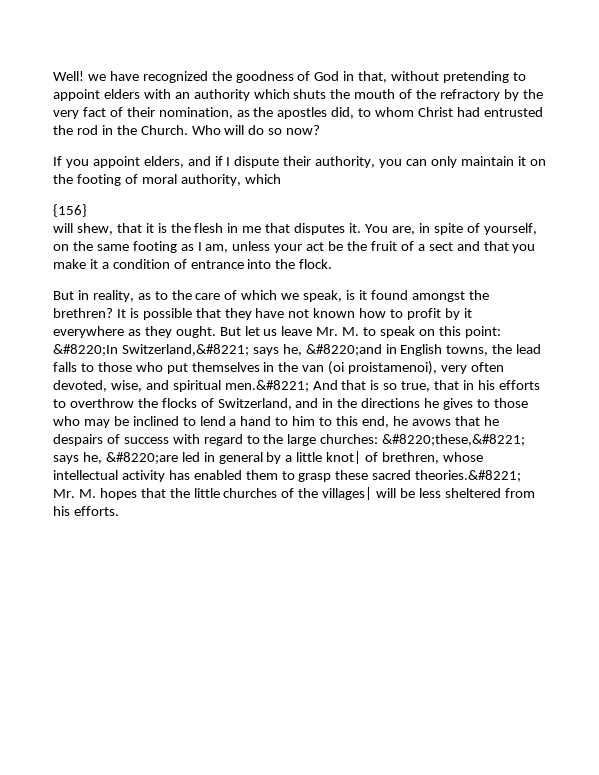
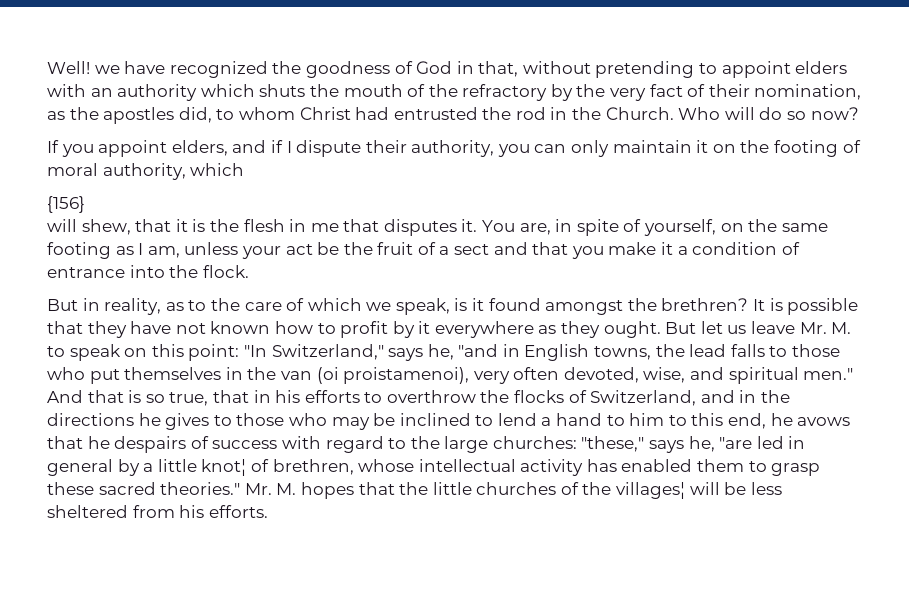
[53,344,382,356] &#8220;In Switzerland,&#8221; says he, &#8220;and -> [243,344,499,361] "In Switzerland," says he, "and
[224,380,309,392] men.&#8221; -> [803,368,854,380] men."
[382,434,526,446] [53,452,178,464] &#8220;these,&#8221; says he, &#8220;are -> [581,436,753,453] "these," says he, "are
[326,451,362,464] knot| -> [201,459,247,476] knot¦
[415,470,522,482] theories.&#8221; -> [160,482,241,495] theories."
[322,487,373,500] villages| -> [616,482,686,499] villages¦

